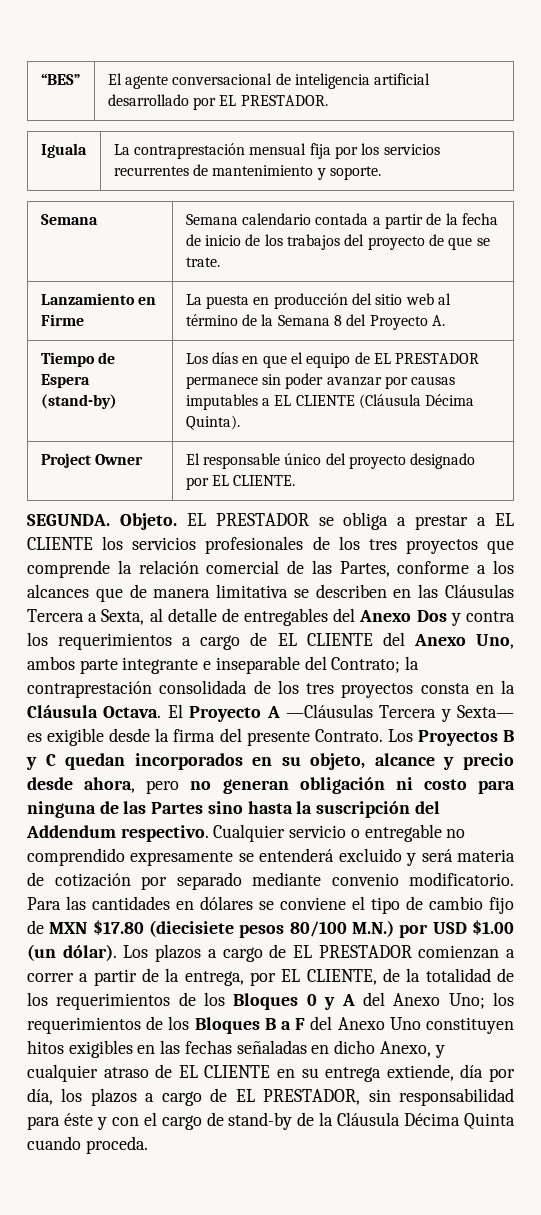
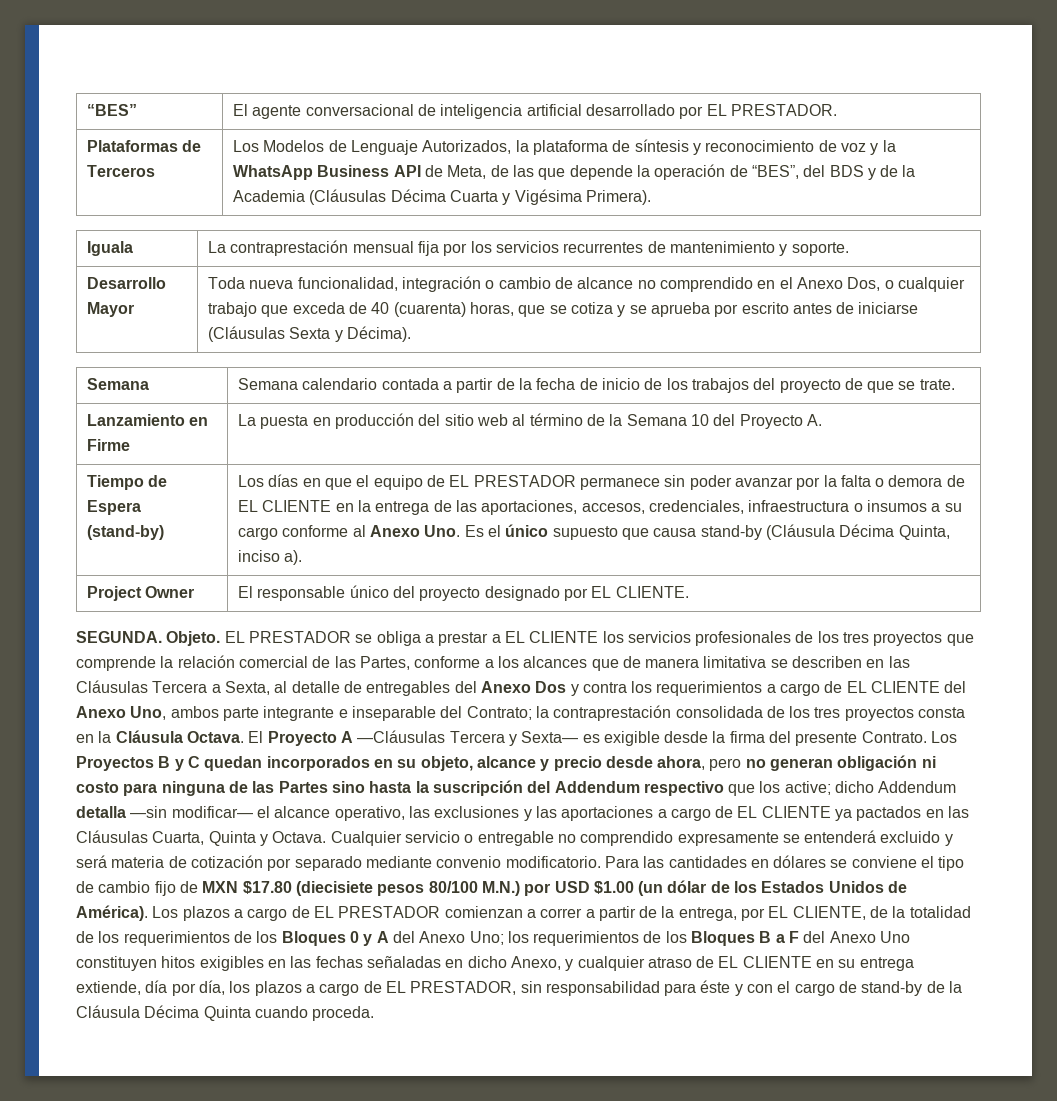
(328, 100) none -> [87,140,202,152] [87,165,156,177] [233,139,896,155] [233,164,916,180] [233,189,651,205] // Plataformas de Terceros | Los Modelos de Lenguaje Autorizados, la plataforma de síntesis y reconocimiento de voz y la WhatsApp Business API de Meta, de las que depende la operación de “BES”, del BDS y de la Academia (Cláusulas Décima Cuarta y Vigésima Primera).
(381, 173) none -> [87,277,167,289] [87,302,135,317] [208,276,965,292] [208,302,919,317] [208,326,411,342] // Desarrollo Mayor | Toda nueva funcionalidad, integración o cambio de alcance no comprendido en el Anexo Dos, o cualquier trabajo que exceda de 40 (cuarenta) horas, que se cotiza y se aprueba por escrito antes de iniciarse (Cláusulas Sexta y Décima).
[333,315,342,326] 8 -> [690,414,709,426] 10
[411,376,456,385] [185,394,475,410] [185,415,240,430] causas imputables a EL CLIENTE (Cláusula Décima Quinta). -> [823,475,965,487] [238,500,962,515] [238,524,950,540] [238,550,303,565] la falta o demora de EL CLIENTE en la entrega de las aportaciones, accesos, credenciales, infraestructura o insumos a su cargo conforme al Anexo Uno. Es el único supuesto que causa stand-by (Cláusula Décima Quinta, inciso a).
[120,825,209,842] respectivo. -> [643,781,957,796] [76,806,970,821] [76,830,327,846] respectivo que los active; dicho Addendum detalla —sin modificar— el alcance operativo, las exclusiones y las aportaciones a cargo de EL CLIENTE ya pactados en las Cláusulas Cuarta, Quinta y Octava.
[62,944,117,961] dólar). -> [667,880,908,893] [76,905,148,921] dólar de los Estados Unidos de América).

